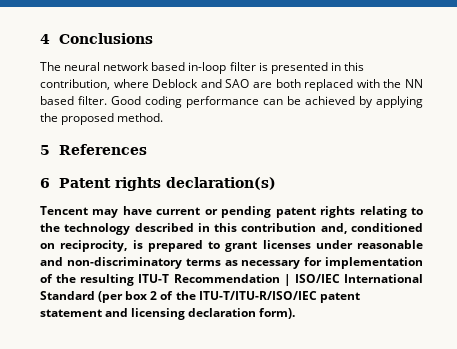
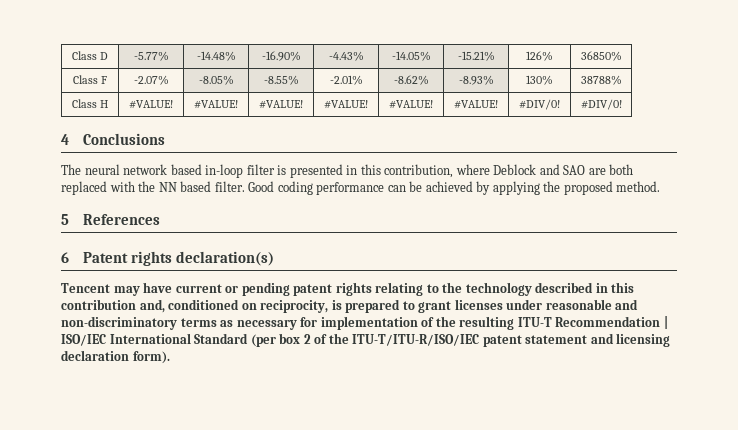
(40, 39) none -> [71,51,109,60] [133,51,169,61] [196,51,236,61] [261,51,301,61] [328,51,364,61] [391,51,431,61] [457,51,495,61] [526,51,553,61] [580,51,622,61] [72,75,108,84] [133,75,169,85] [198,75,234,85] [263,75,299,85] [329,75,363,85] [393,75,429,85] [458,75,494,85] [526,75,553,85] [580,75,622,85] [71,99,109,108] [129,100,173,109] [194,100,238,109] [259,100,303,109] [324,100,368,109] [389,100,433,109] [454,100,498,109] [519,99,560,110] [580,99,622,110] Class D | -5.77% | -14.48% | -16.90% | -4.43% | -14.05% | -15.21% | 126% | 36850% // Class F | -2.07% | -8.05% | -8.55% | -2.01% | -8.62% | -8.93% | 130% | 38788% // Class H | #VALUE! | #VALUE! | #VALUE! | #VALUE! | #VALUE! | #VALUE! | #DIV/0! | #DIV/0! //

